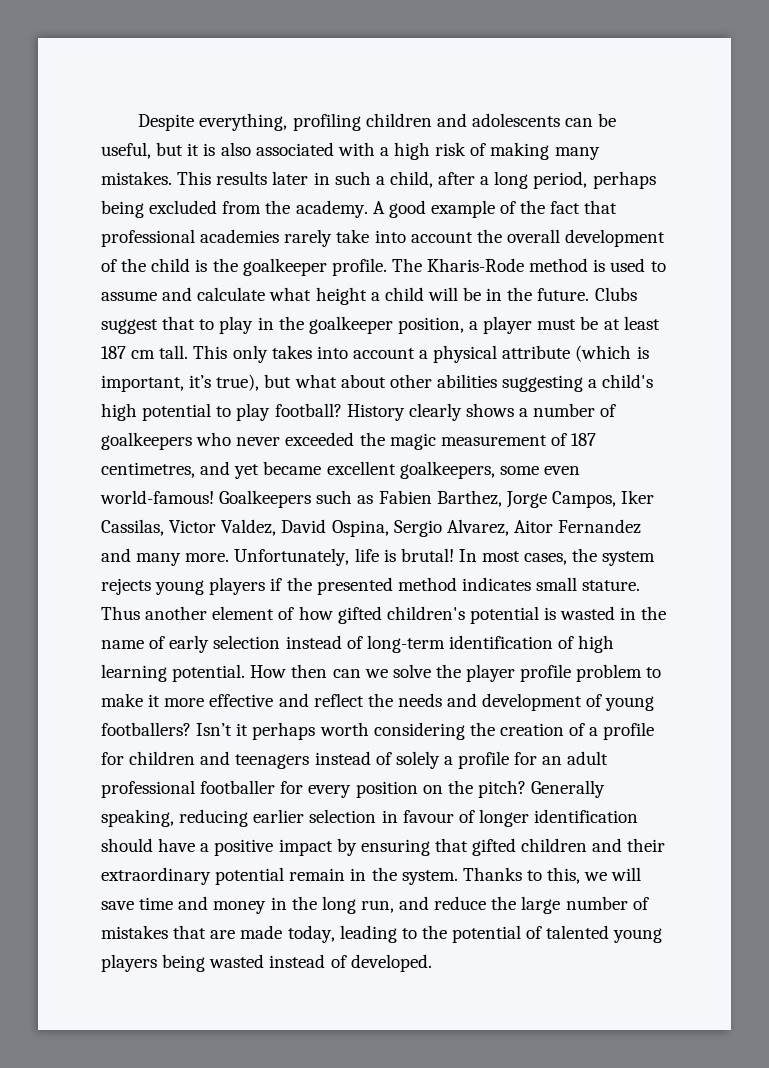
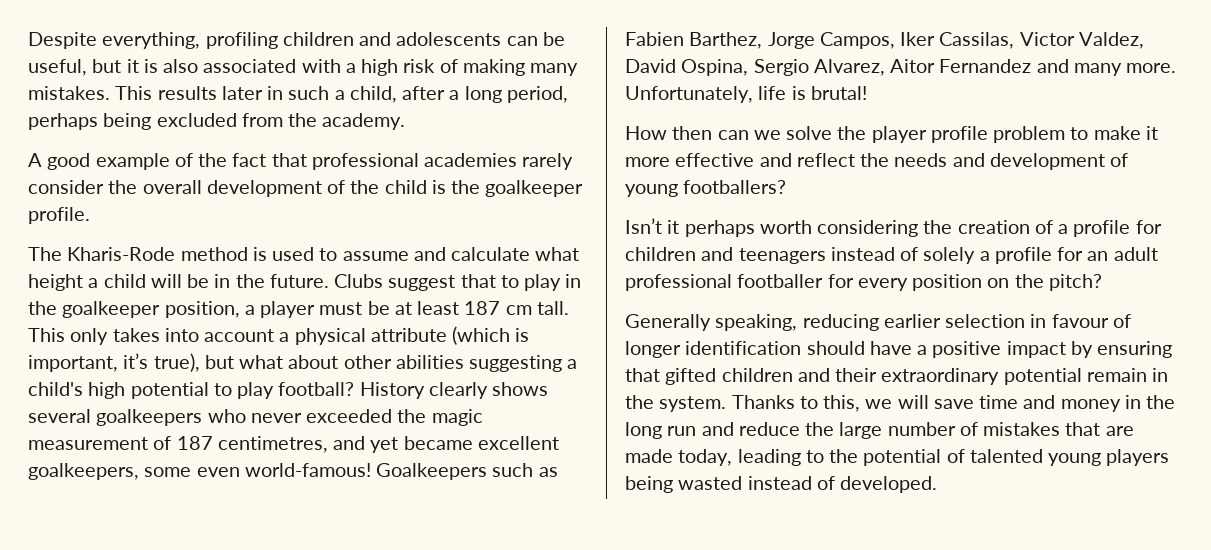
(368, 209) none -> (406, 121) //
[336,229,473,243] take into account -> [28,180,104,194] consider
(387, 267) none -> (90, 215) //
[519,403,617,417] a number of -> [28,409,91,423] several
[458,548,656,566] [101,577,641,595] [101,606,667,624] [101,635,615,653] [101,664,246,682] In most cases, the system rejects young players if the presented method indicates small stature. Thus another element of how gifted children's potential is wasted in the name of early selection instead of long-term identification of high learning potential. -> (867, 93) //
(191, 729) none -> (787, 187) //
(526, 789) none -> (1102, 282) //
[360,900,394,913] run, -> [667,426,697,436] run

